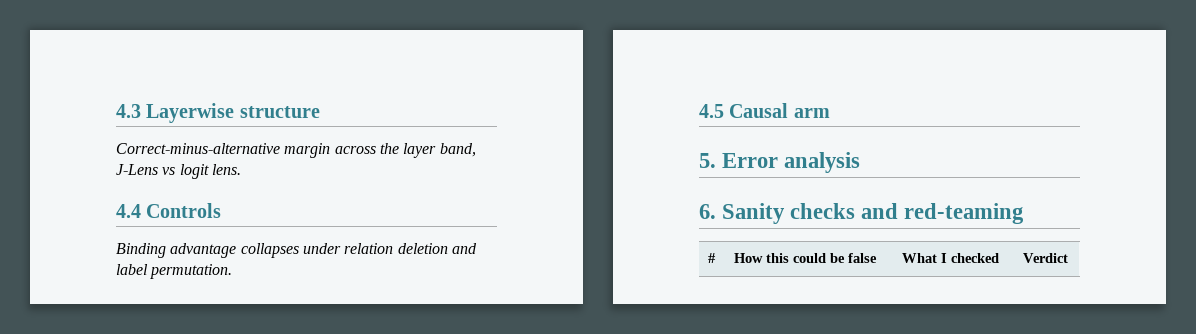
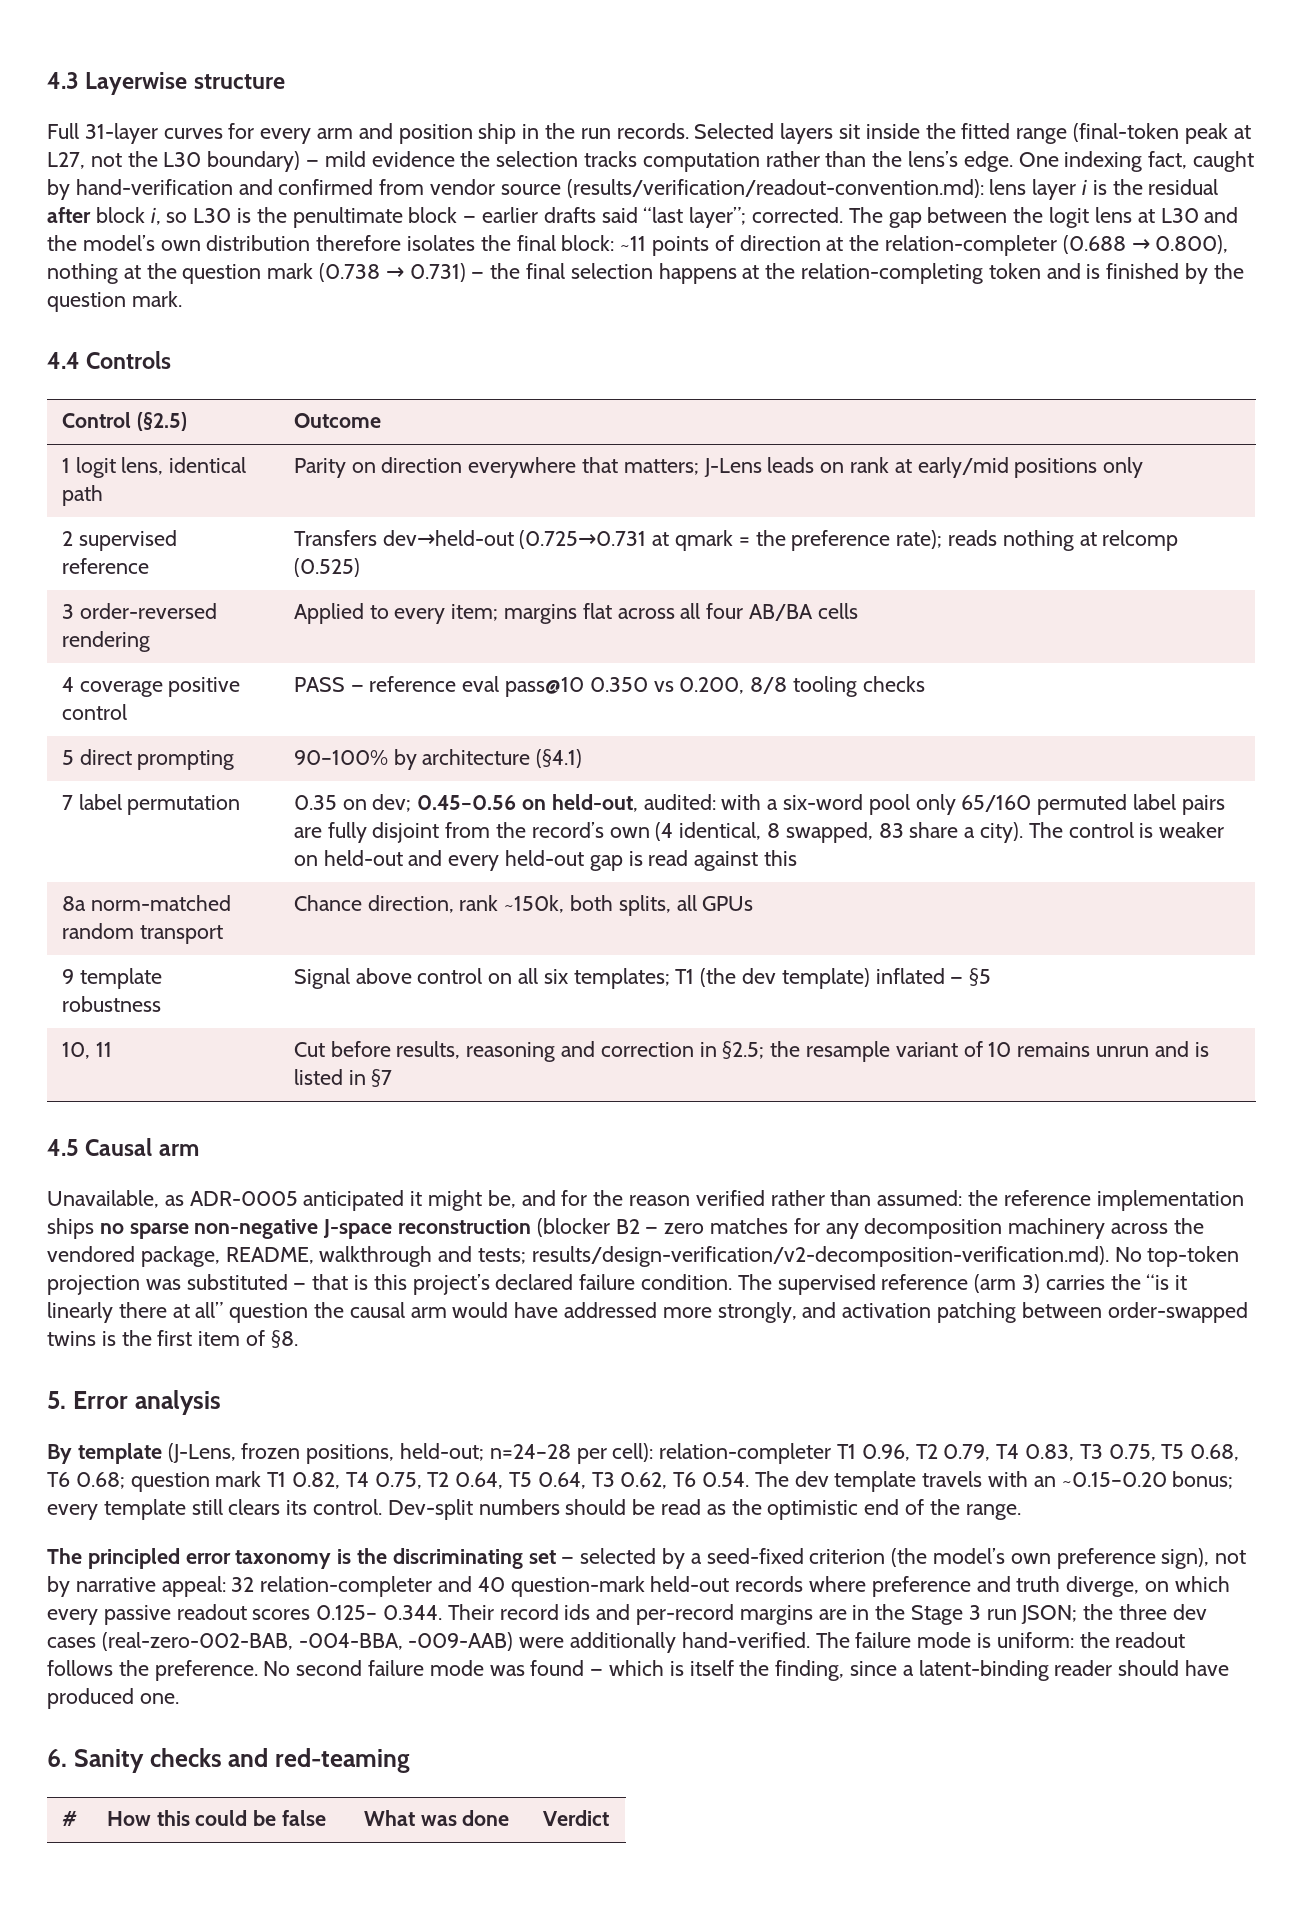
[116,143,476,158] [116,164,241,179] [116,203,222,218] [116,243,477,258] [116,264,233,279] [699,103,830,118] [699,152,861,173] Correct-minus-alternative margin across the layer band, J-Lens vs logit lens. // 4.4 Controls // Binding advantage collapses under relation deletion and label permutation. // 4.5 Causal arm // 5. Error analysis -> [47,123,1251,144] [47,151,1255,172] [47,179,1219,200] [47,207,1239,228] [47,235,1229,256] [47,263,1244,284] [47,291,182,312] [47,351,172,369] [61,412,187,431] [293,413,381,428] [61,457,247,478] [61,485,103,506] [293,457,1144,478] [61,530,177,551] [61,558,149,574] [293,530,1179,551] [293,558,360,577] [61,603,217,619] [61,631,150,652] [293,603,858,624] [61,677,241,697] [61,704,127,720] [293,676,925,697] [61,749,235,770] [293,749,583,770] [61,794,241,815] [293,794,1225,815] [293,822,1225,843] [293,850,798,871] [61,895,231,911] [61,923,223,944] [293,895,754,916] [61,968,162,989] [61,996,161,1012] [293,968,992,989] [61,1042,112,1059] [293,1041,1209,1062] [293,1069,393,1087] [47,1138,199,1156] [47,1190,1244,1211] [47,1218,1204,1239] [47,1246,1240,1267] [47,1274,1188,1295] [47,1302,1248,1323] [47,1330,298,1348] [47,1390,221,1415] [47,1443,1240,1464] [47,1471,1234,1492] [47,1499,1021,1520] [47,1548,1247,1569] [47,1576,1230,1597] [47,1604,1207,1625] [47,1632,1186,1653] [47,1660,1230,1681] [47,1688,179,1709] Full 31-layer curves for every arm and position ship in the run records. Selected layers sit inside the fitted range (final-token peak at L27, not the L30 boundary) — mild evidence the selection tracks computation rather than the lens’s edge. One indexing fact, caught by hand-verification and confirmed from vendor source (results/verification/readout-convention.md): lens layer i is the residual after block i, so L30 is the penultimate block — earlier drafts said “last layer”; corrected. The gap between the logit lens at L30 and the model’s own distribution therefore isolates the final block: ~11 points of direction at the relation-completer (0.688 → 0.800), nothing at the question mark (0.738 → 0.731) — the final selection happens at the relation-completing token and is finished by the question mark. // 4.4 Controls // Control (§2.5) | Outcome // 1 logit lens, identical path | Parity on direction everywhere that matters; J-Lens leads on rank at early/mid positions only // 2 supervised reference | Transfers dev→held-out (0.725→0.731 at qmark = the preference rate); reads nothing at relcomp (0.525) // 3 order-reversed rendering | Applied to every item; margins flat across all four AB/BA cells // 4 coverage positive control | PASS — reference eval pass@10 0.350 vs 0.200, 8/8 tooling checks // 5 direct prompting | 90–100% by architecture (§4.1) // 7 label permutation | 0.35 on dev; 0.45–0.56 on held-out, audited: with a six-word pool only 65/160 permuted label pairs are fully disjoint from the record’s own (4 identical, 8 swapped, 83 share a city). The control is weaker on held-out and every held-out gap is read against this // 8a norm-matched random transport | Chance direction, rank ~150k, both splits, all GPUs // 9 template robustness | Signal above control on all six templates; T1 (the dev template) inflated — §5 // 10, 11 | Cut before results, reasoning and correction in §2.5; the resample variant of 10 remains unrun and is listed in §7 // 4.5 Causal arm // Unavailable, as ADR-0005 anticipated it might be, and for the reason verified rather than assumed: the reference implementation ships no sparse non-negative J-space reconstruction (blocker B2 — zero matches for any decomposition machinery across the vendored package, README, walkthrough and tests; results/design-verification/v2-decomposition-verification.md). No top-token projection was substituted — that is this project’s declared failure condition. The supervised reference (arm 3) carries the “is it linearly there at all” question the causal arm would have addressed more strongly, and activation patching between order-swapped twins is the first item of §8. // 5. Error analysis // By template (J-Lens, frozen positions, held-out; n=24–28 per cell): relation-completer T1 0.96, T2 0.79, T4 0.83, T3 0.75, T5 0.68, T6 0.68; question mark T1 0.82, T4 0.75, T2 0.64, T5 0.64, T3 0.62, T6 0.54. The dev template travels with an ~0.15–0.20 bonus; every template still clears its control. Dev-split numbers should be read as the optimistic end of the range. // The principled error taxonomy is the discriminating set — selected by a seed-fixed criterion (the model’s own preference sign), not by narrative appeal: 32 relation-completer and 40 question-mark held-out records where preference and truth diverge, on which every passive readout scores 0.125– 0.344. Their record ids and per-record margins are in the Stage 3 run JSON; the three dev cases (real-zero-002-BAB, -004-BBA, -009-AAB) were additionally hand-verified. The failure mode is uniform: the readout follows the preference. No second failure mode was found — which is itself the finding, since a latent-binding reader should have produced one.
[940,253,999,263] I checked -> [420,1810,510,1826] was done

